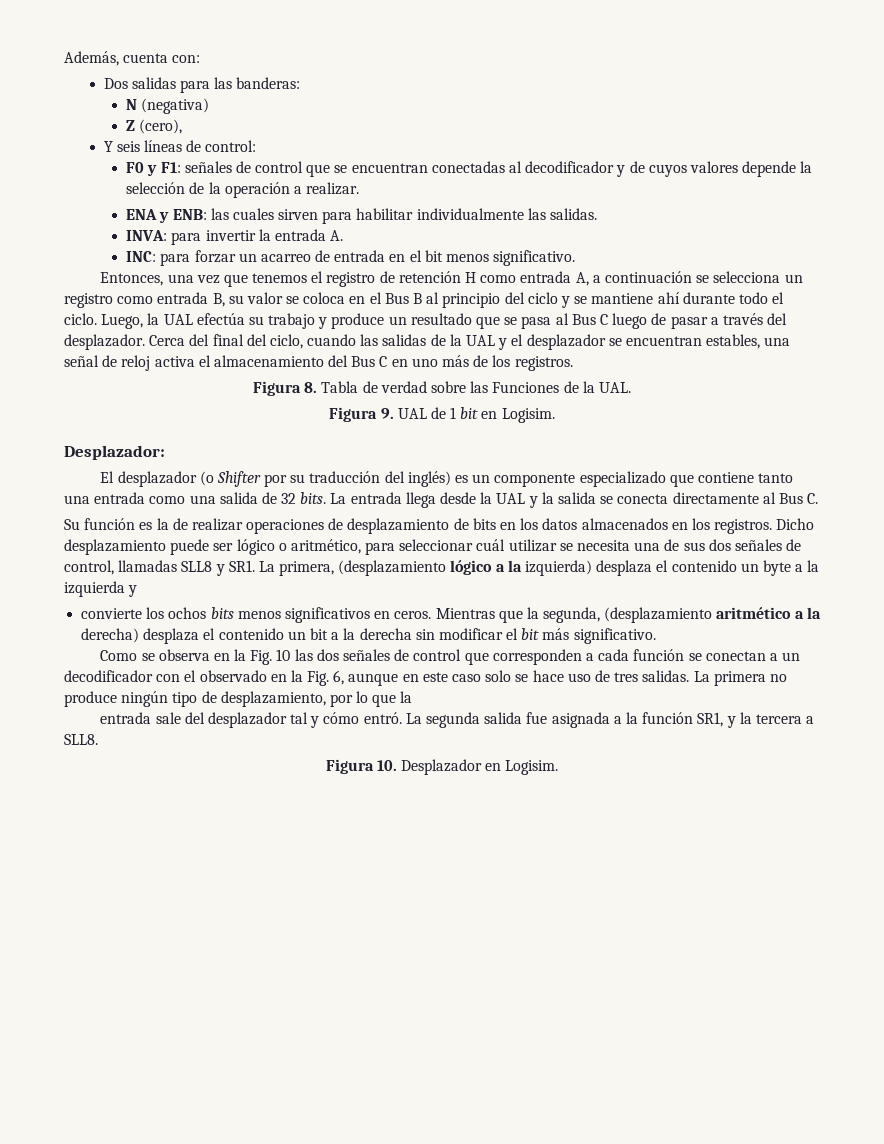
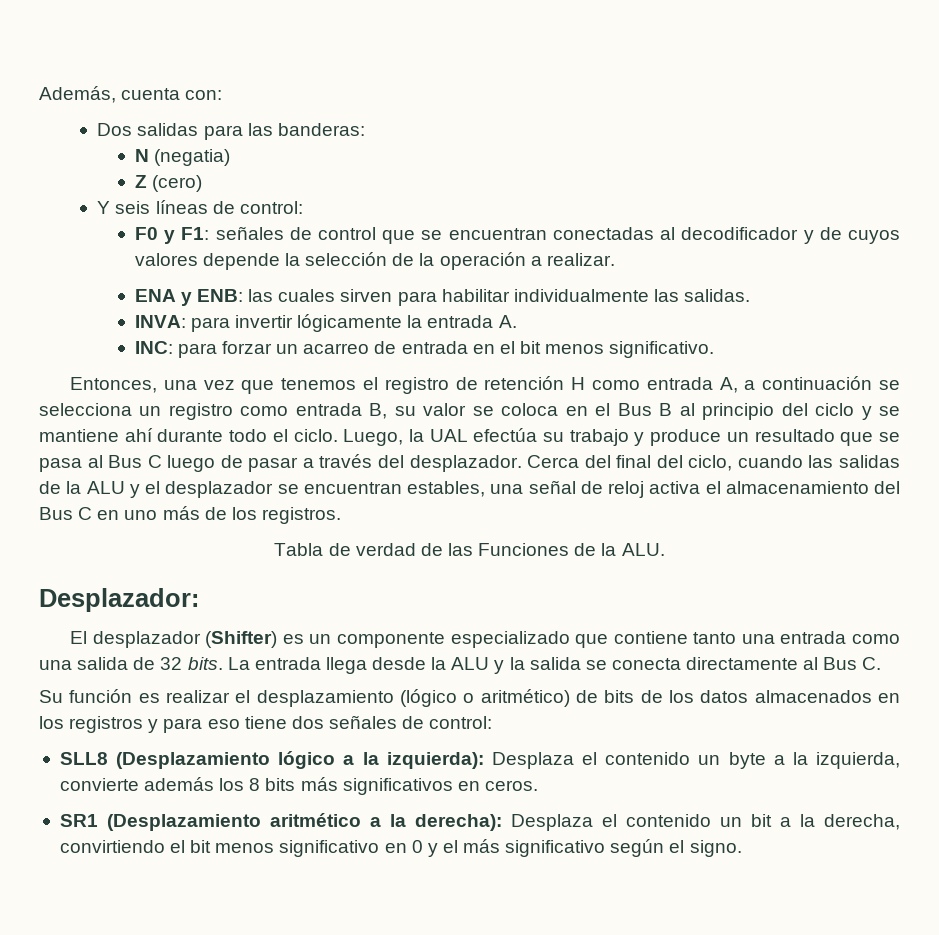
[141,98,210,114] (negativa) -> [153,149,230,166] (negatia)
[139,119,183,134] (cero), -> [151,175,202,192] (cero)
(256, 235) none -> [297,314,403,332] lógicamente
[466,335,496,346] UAL -> [86,481,125,494] ALU
[253,381,318,396] Figura 8. -> (341, 515) none
[431,381,466,393] sobre -> [420,543,443,556] de
[598,382,631,393] [329,407,555,423] [64,445,165,460] [100,471,451,487] UAL. // Figura 9. UAL de 1 bit en Logisim. // Desplazador: // El desplazador (o Shifter por su traducción del inglés) -> [621,543,665,556] [39,588,199,612] [69,631,278,648] ALU. // Desplazador: // El desplazador (Shifter)
[496,493,526,504] UAL -> [451,657,490,670] ALU
[156,518,450,534] la de realizar operaciones de desplazamiento -> [166,689,570,707] realizar el desplazamiento (lógico o aritmético)
[500,522,517,530] en -> [640,690,663,703] de
[714,518,815,534] [64,539,802,555] [64,560,447,576] registros. Dicho desplazamiento puede ser lógico o aritmético, para seleccionar cuál utilizar se necesita una de sus dos señales de control, llamadas SLL8 y SR1. La primera, (desplazamiento -> [69,715,493,733] [59,752,271,769] registros y para eso tiene dos señales de control: // SLL8 (Desplazamiento
[525,560,653,576] izquierda) desplaza -> [386,752,574,769] izquierda): Desplaza
[64,581,138,597] [81,607,713,623] izquierda y // convierte los ochos bits menos significativos en ceros. Mientras que la segunda, (desplazamiento -> [816,752,901,769] [59,777,538,795] [59,814,261,831] izquierda, convierte además los 8 bits más significativos en ceros. // SR1 (Desplazamiento
[81,628,200,644] derecha) desplaza -> [414,814,593,831] derecha): Desplaza
[359,628,656,644] [100,649,801,665] [64,670,787,686] [64,691,413,707] [100,712,815,728] [64,734,98,745] [325,759,559,775] derecha sin modificar el bit más significativo. // Como se observa en la Fig. 10 las dos señales de control que corresponden a cada función se conectan a un decodificador con el observado en la Fig. 6, aunque en este caso solo se hace uso de tres salidas. La primera no produce ningún tipo de desplazamiento, por lo que la // entrada sale del desplazador tal y cómo entró. La segunda salida fue asignada a la función SR1, y la tercera a SLL8. // Figura 10. Desplazador en Logisim. -> [824,814,900,830] [59,839,742,857] derecha, convirtiendo el bit menos significativo en 0 y el más significativo según el signo.

